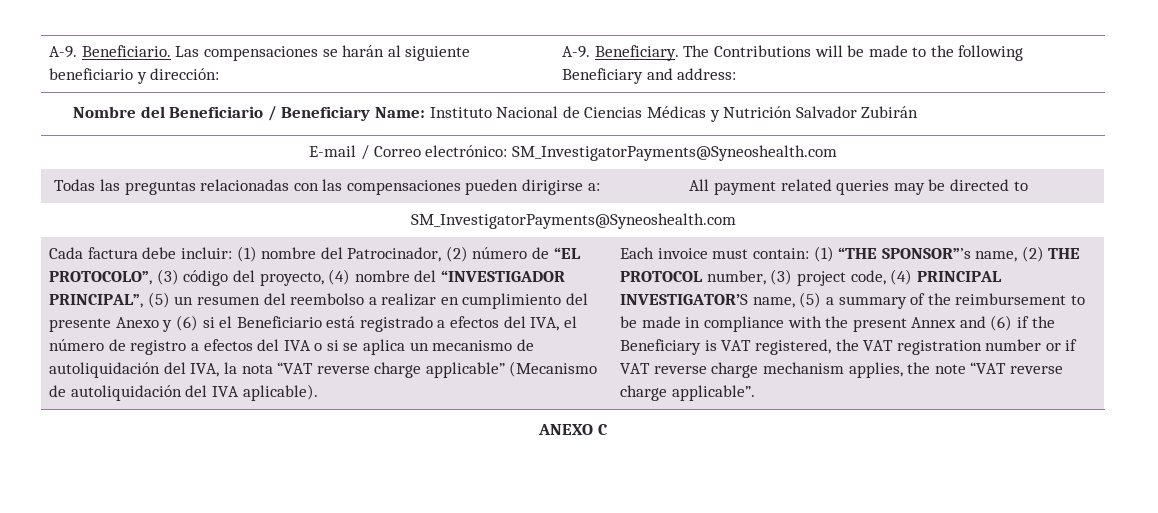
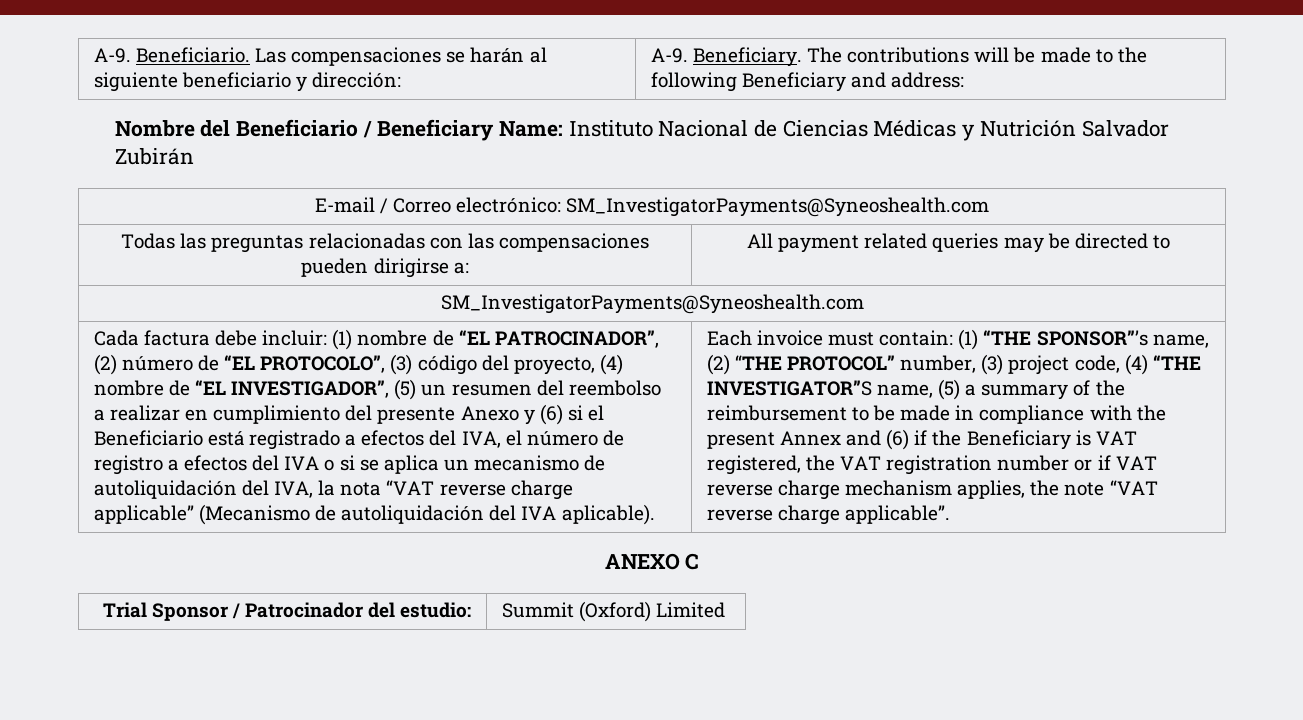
[713,45,811,57] Contributions -> [847,47,970,63] contributions
[320,247,442,262] del Patrocinador, -> [432,330,659,348] de “EL PATROCINADOR”,
[414,270,565,282] [49,294,144,308] del “INVESTIGADOR PRINCIPAL”, -> [168,380,390,398] de “EL INVESTIGADOR”,
[1048,248,1081,259] [620,271,704,282] THE PROTOCOL -> [734,355,895,371] “THE PROTOCOL”
[916,271,1002,282] [620,294,749,305] PRINCIPAL INVESTIGATOR’S -> [1152,355,1201,370] [706,380,872,396] “THE INVESTIGATOR”S
(608, 429) none -> [102,602,472,621] [501,601,725,622] // Trial Sponsor / Patrocinador del estudio: | Summit (Oxford) Limited

